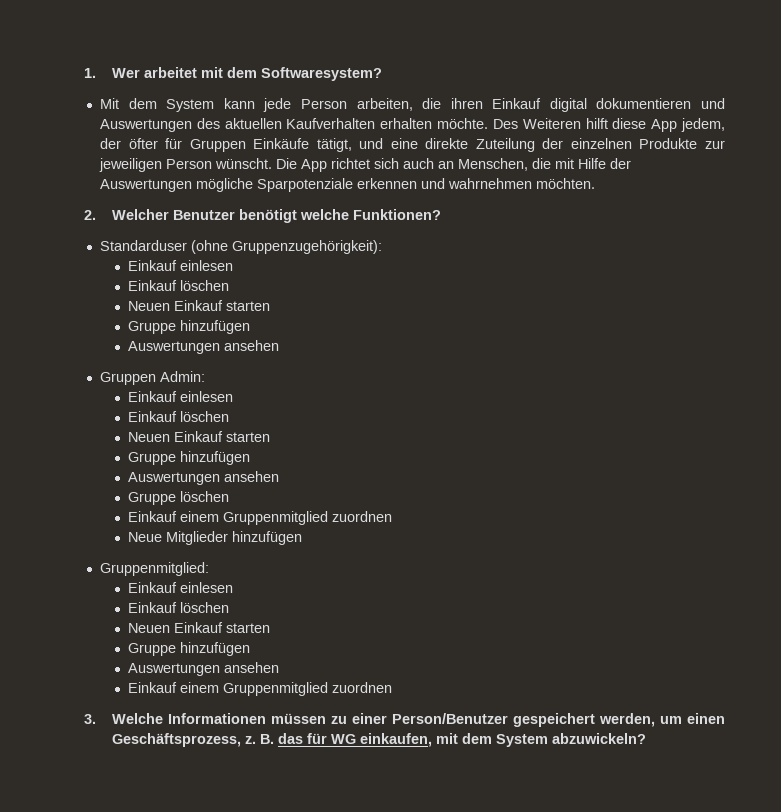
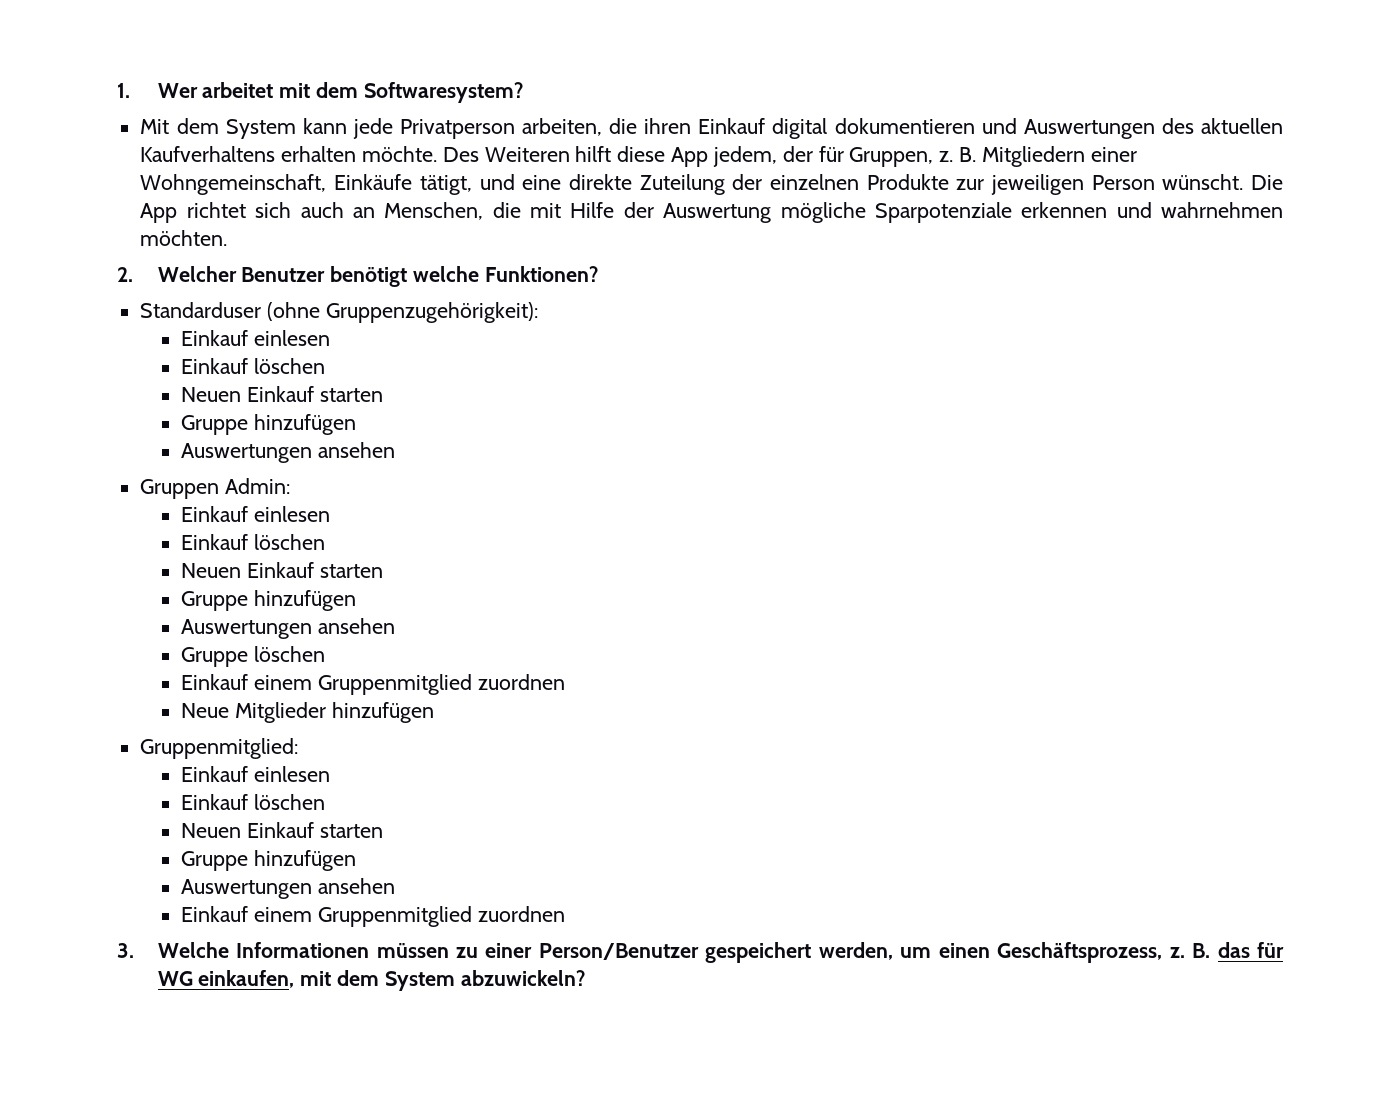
[300,99,347,109] Person -> [399,119,515,139] Privatperson
[286,118,376,129] Kaufverhalten -> [140,146,276,162] Kaufverhaltens
[128,138,246,152] öfter für Gruppen -> [818,146,1137,167] [140,174,327,195] für Gruppen, z. B. Mitgliedern einer Wohngemeinschaft,
[99,179,192,192] Auswertungen -> [663,203,772,223] Auswertung

